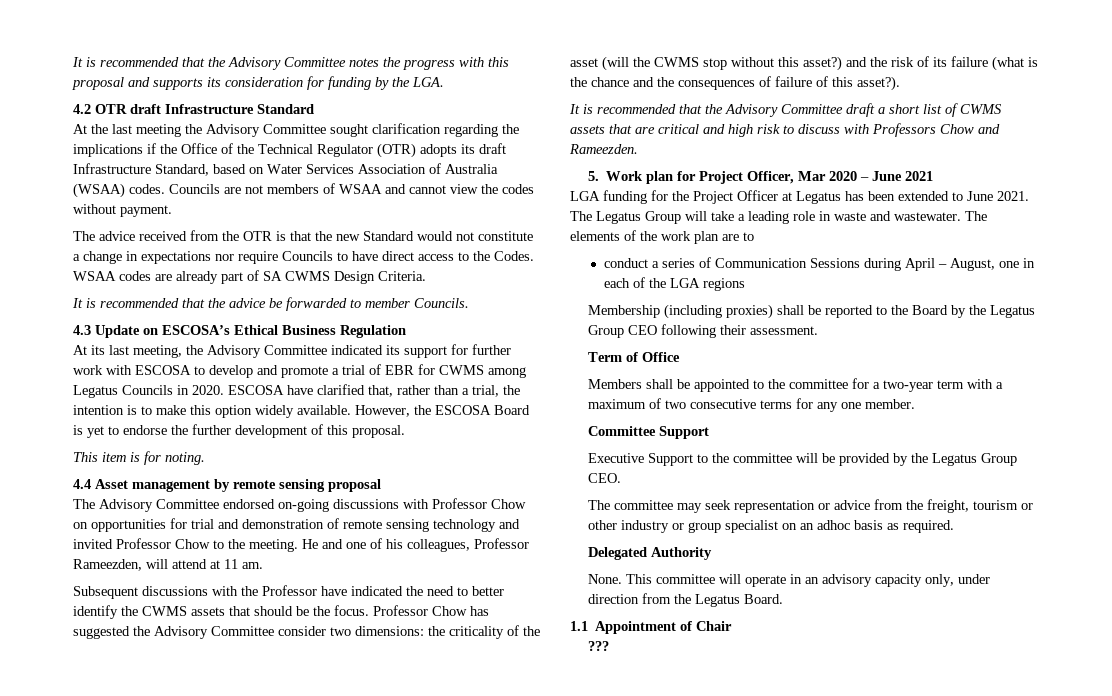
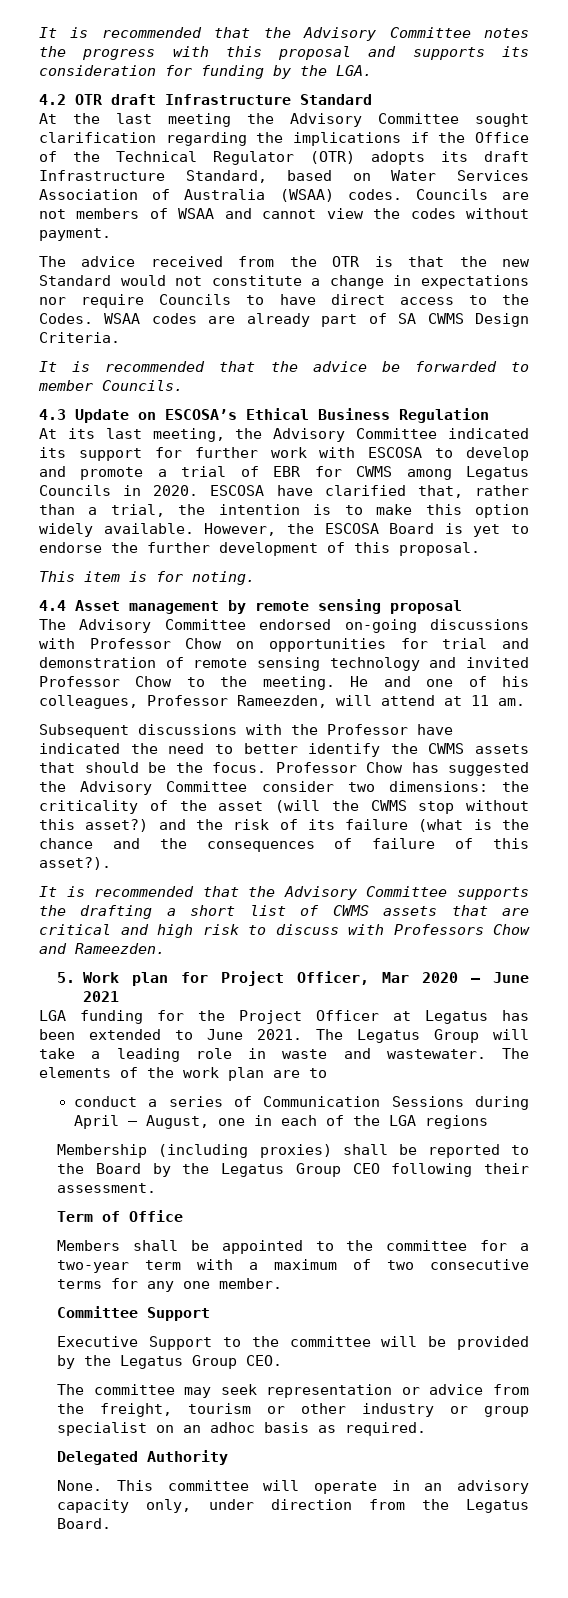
[846,103,875,117] draft -> [457,887,529,900] [39,905,153,919] supports the drafting
[570,621,733,634] [587,641,609,651] // 1.1 Appointment of Chair // ??? -> (112, 1523) none

